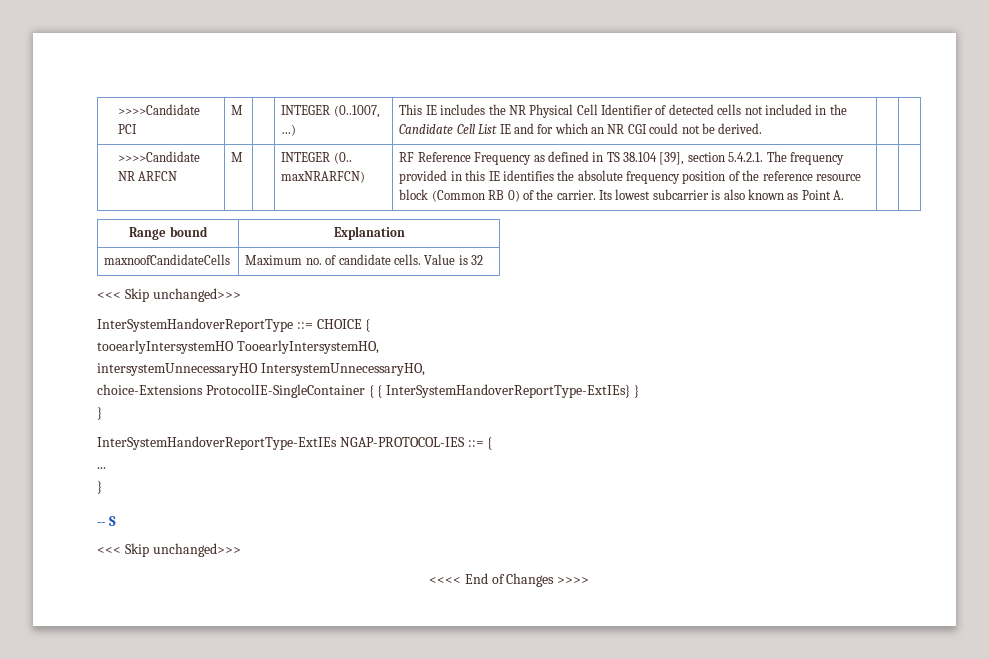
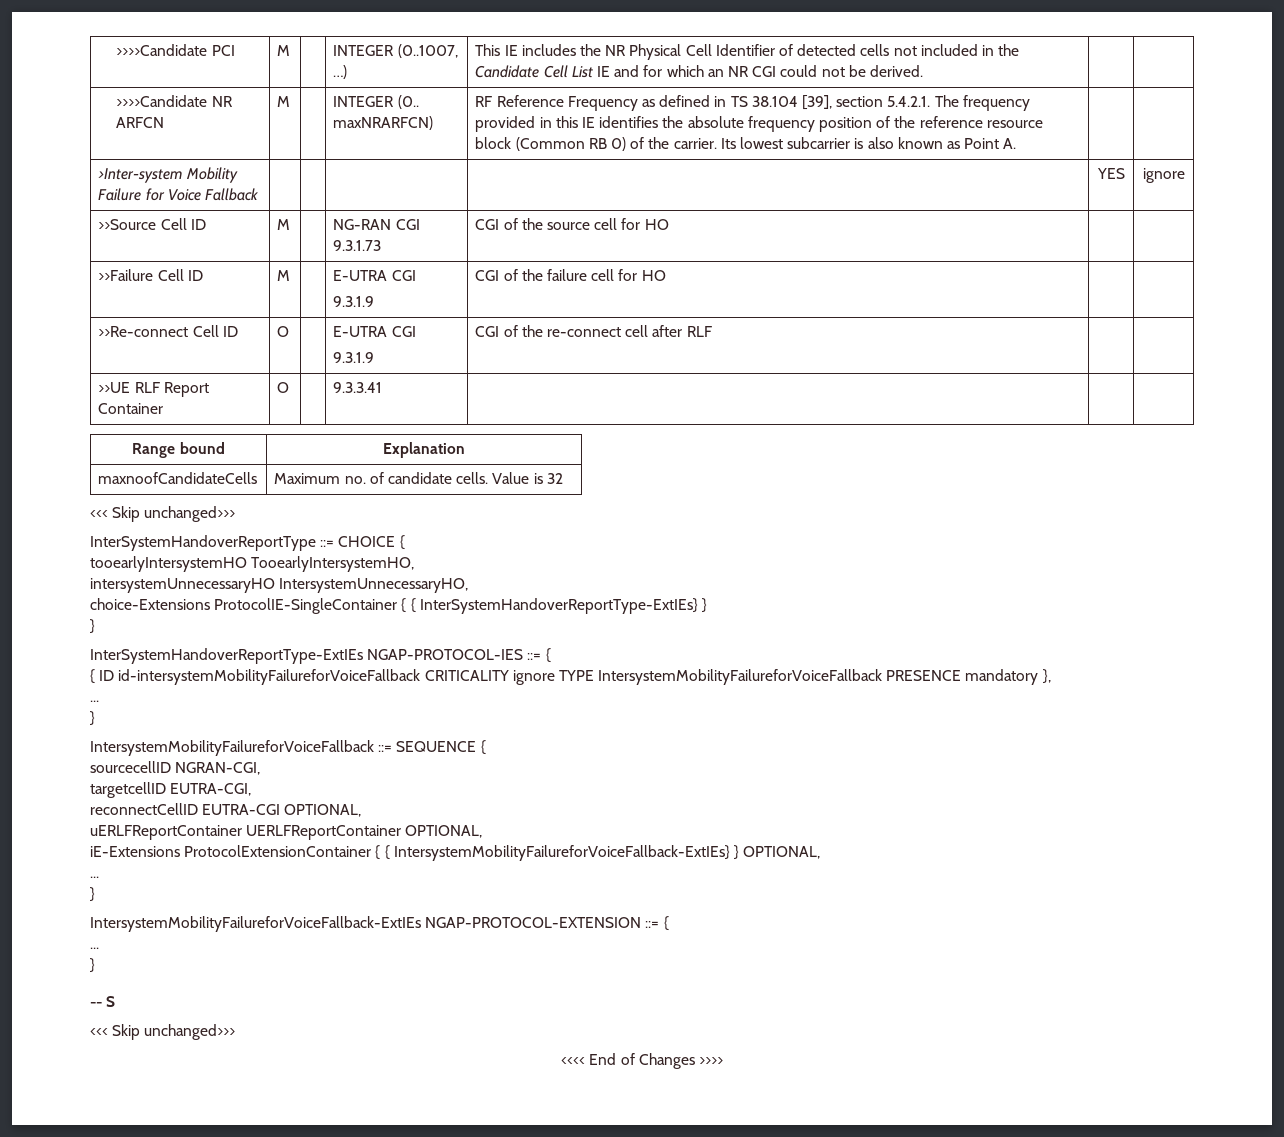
(845, 195) none -> [98,167,238,183] [98,188,259,201] [1096,168,1125,179] [1142,168,1185,183] [98,218,206,230] [277,219,291,230] [333,219,420,230] [333,240,382,251] [475,218,669,230] [98,269,203,281] [277,270,291,281] [333,270,416,281] [333,296,375,307] [475,269,666,281] [98,325,238,337] [277,326,290,337] [333,326,416,337] [333,352,375,363] [475,325,712,337] [98,382,209,397] [98,403,164,414] [277,382,290,393] [333,382,383,393] // >Inter-system Mobility Failure for Voice Fallback | | | | | YES | ignore // >>Source Cell ID | M | | NG-RAN CGI 9.3.1.73 | CGI of the source cell for HO | | // >>Failure Cell ID | M | | E-UTRA CGI // 9.3.1.9 | CGI of the failure cell for HO | | // >>Re-connect Cell ID | O | | E-UTRA CGI // 9.3.1.9 | CGI of the re-connect cell after RLF | | // >>UE RLF Report Container | O | | 9.3.3.41 | | |
(493, 443) none -> [90,669,1051,685] [90,700,99,702] [90,711,95,726] [90,740,486,756] [90,761,261,775] [90,782,252,798] [90,803,362,817] [90,825,483,840] [90,845,821,861] [90,876,99,878] [90,887,95,902] [90,916,669,932] // { ID id-intersystemMobilityFailureforVoiceFallback CRITICALITY ignore TYPE IntersystemMobilityFailureforVoiceFallback PRESENCE mandatory }, // ... // } // IntersystemMobilityFailureforVoiceFallback ::= SEQUENCE { // sourcecellID NGRAN-CGI, // targetcellID EUTRA-CGI, // reconnectCellID EUTRA-CGI OPTIONAL, // uERLFReportContainer UERLFReportContainer OPTIONAL, // iE-Extensions ProtocolExtensionContainer { { IntersystemMobilityFailureforVoiceFallback-ExtIEs} } OPTIONAL, // ... // } // IntersystemMobilityFailureforVoiceFallback-ExtIEs NGAP-PROTOCOL-EXTENSION ::= {

